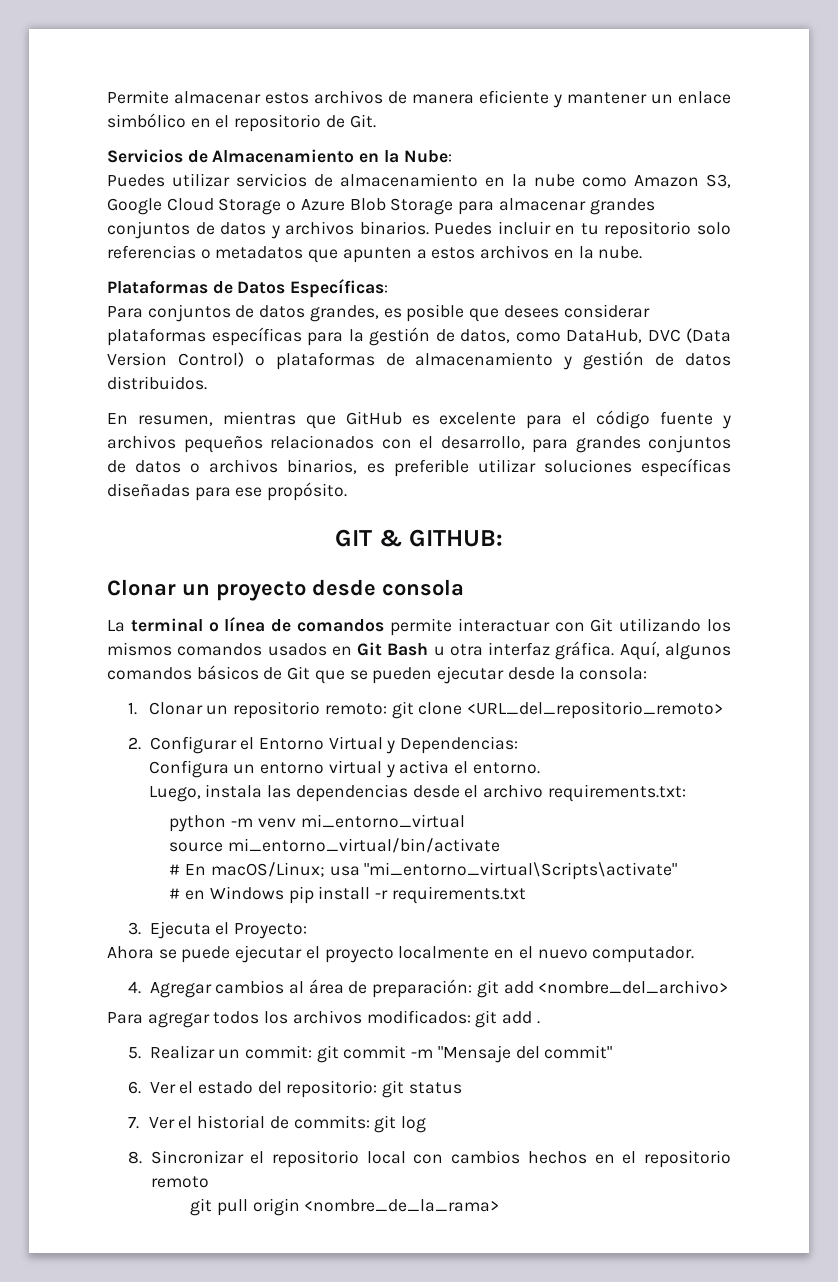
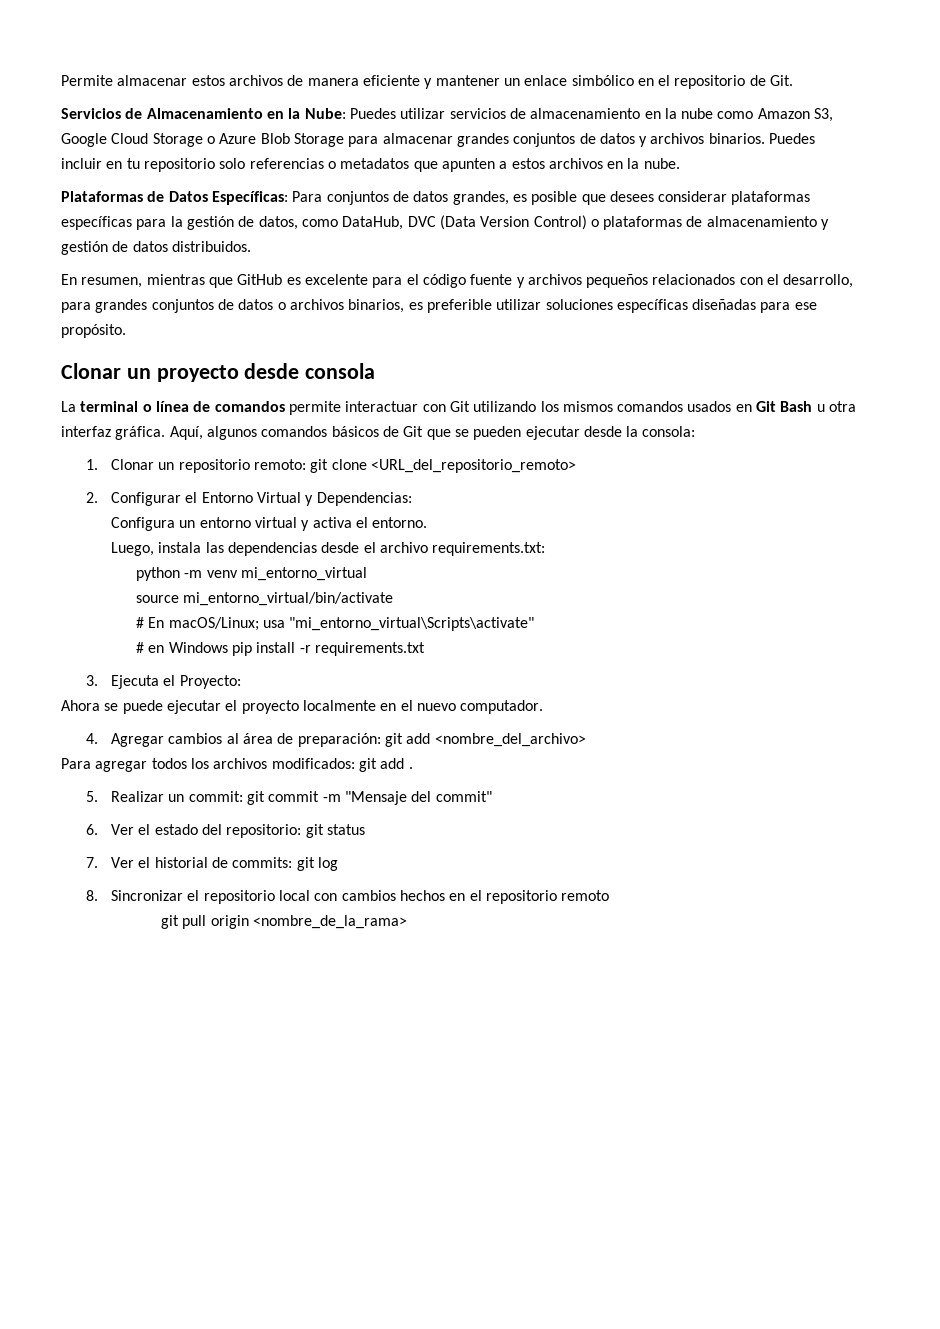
(452, 156) // -> (346, 113) none
(389, 288) // -> (288, 198) none
[334,529,504,547] // GIT & GITHUB: -> (126, 331) none

